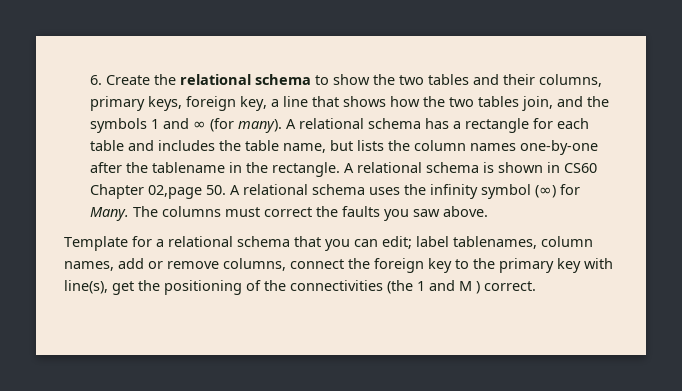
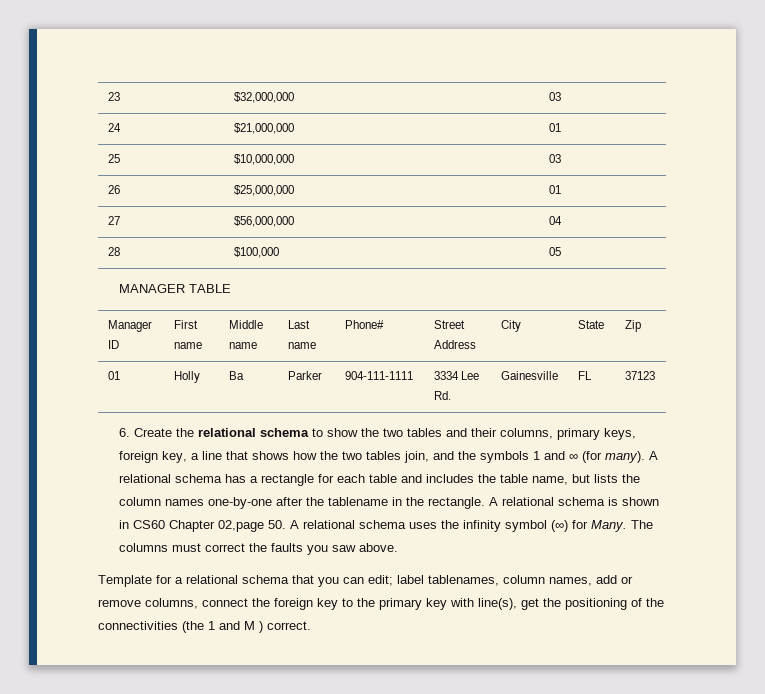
(89, 80) none -> [107,92,120,101] [233,92,294,103] [548,92,561,101] [107,123,121,132] [233,123,294,134] [548,123,561,132] [107,154,120,163] [233,154,294,165] [548,154,561,163] [107,185,120,194] [233,185,294,196] [548,185,561,194] [107,216,120,225] [233,216,294,227] [548,216,562,225] [107,247,120,256] [233,247,279,258] [548,247,561,256] [118,284,231,293] [107,320,152,332] [107,340,119,349] [173,320,198,329] [173,342,202,349] [228,320,263,329] [228,342,257,349] [287,320,310,329] [287,342,316,349] [344,320,384,329] [433,320,465,329] [433,340,476,349] [500,320,521,332] [577,320,604,329] [624,320,641,332] [107,371,120,380] [173,371,200,383] [228,371,244,380] [287,371,322,380] [344,371,413,380] [433,371,479,380] [433,391,451,400] [500,371,558,380] [577,371,592,380] [624,371,655,380] 23 | $32,000,000 | 03 // 24 | $21,000,000 | 01 // 25 | $10,000,000 | 03 // 26 | $25,000,000 | 01 // 27 | $56,000,000 | 04 // 28 | $100,000 | 05 // MANAGER TABLE // Manager ID | First name | Middle name | Last name | Phone# | Street Address | City | State | Zip // 01 | Holly | Ba | Parker | 904-111-1111 | 3334 Lee Rd. | Gainesville | FL | 37123 //

